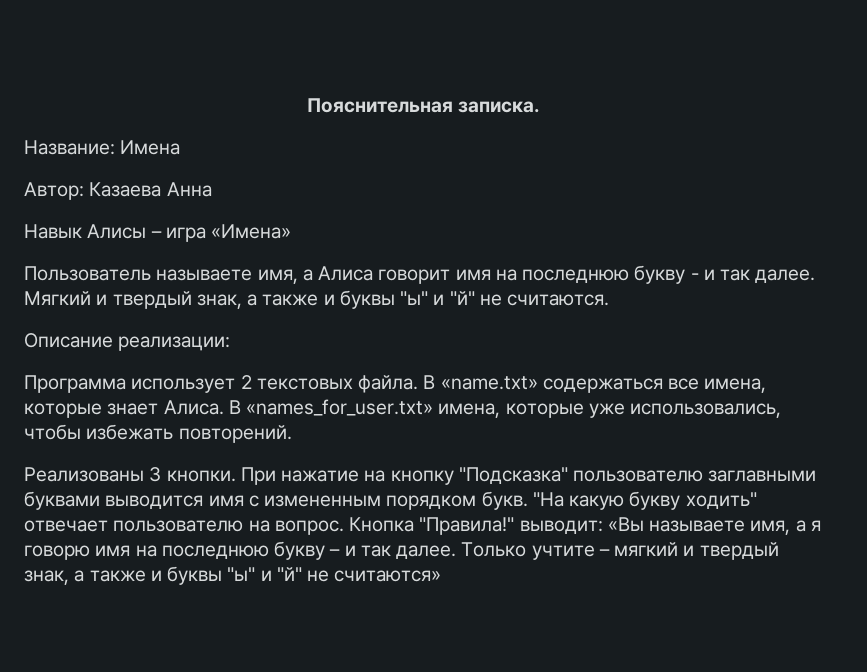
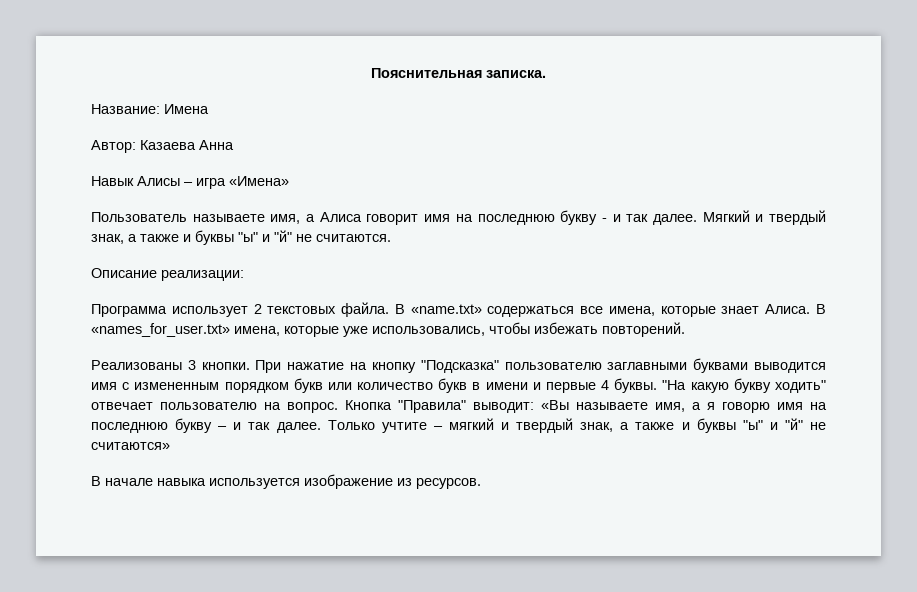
[481,491,528,510] букв. -> [293,378,658,393] букв или количество букв в имени и первые 4 буквы.
[419,517,515,535] "Правила!" -> [398,400,466,413] "Правила"
(442, 576) none -> [91,474,481,489] // В начале навыка используется изображение из ресурсов.

